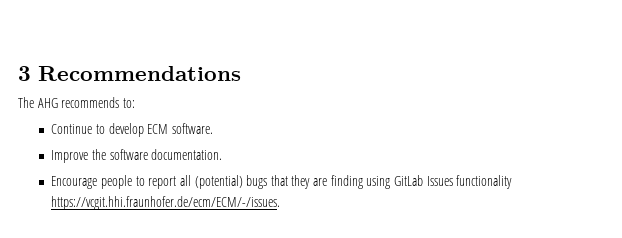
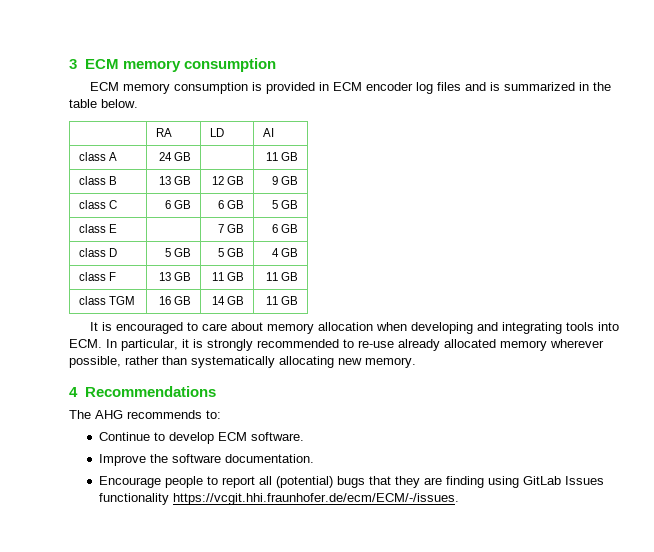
(31, 73) none -> [84,58,276,72] [89,82,611,94] [69,99,138,108] [155,128,172,137] [209,128,224,137] [262,128,274,137] [78,152,117,161] [159,152,192,161] [266,152,299,161] [78,176,117,185] [159,176,192,185] [212,176,245,185] [272,176,299,185] [78,200,117,209] [165,200,192,209] [218,200,245,209] [272,200,299,209] [78,224,117,233] [218,224,245,233] [272,224,299,233] [78,248,117,257] [165,248,192,257] [218,248,245,257] [272,248,299,257] [78,272,116,281] [159,272,192,281] [212,272,245,281] [266,272,299,281] [78,296,135,305] [159,296,192,305] [212,296,245,305] [266,296,299,305] [89,322,619,334] [69,339,604,351] [69,356,416,368] [69,387,78,397] ECM memory consumption // ECM memory consumption is provided in ECM encoder log files and is summarized in the table below. // | RA | LD | AI // class A | 24 GB | | 11 GB // class B | 13 GB | 12 GB | 9 GB // class C | 6 GB | 6 GB | 5 GB // class E | | 7 GB | 6 GB // class D | 5 GB | 5 GB | 4 GB // class F | 13 GB | 11 GB | 11 GB // class TGM | 16 GB | 14 GB | 11 GB // It is encouraged to care about memory allocation when developing and integrating tools into ECM. In particular, it is strongly recommended to re-use already allocated memory wherever possible, rather than systematically allocating new memory. // 4

